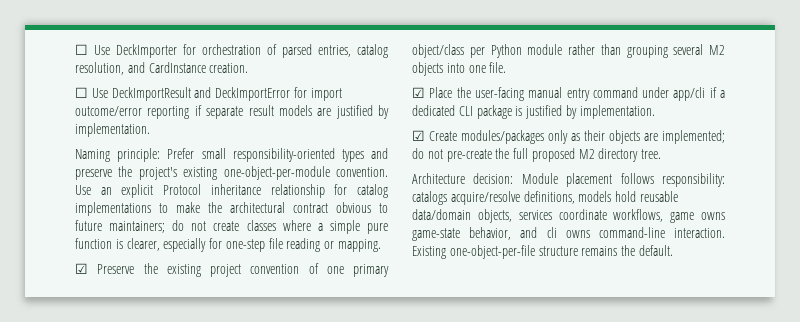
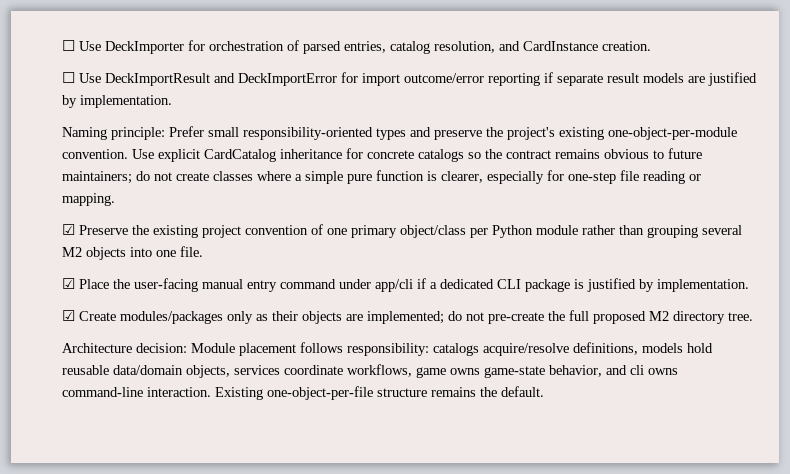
[100,184,388,198] [75,202,328,216] an explicit Protocol inheritance relationship for catalog implementations to make the architectural contract -> [158,148,600,162] explicit CardCatalog inheritance for concrete catalogs so the contract remains

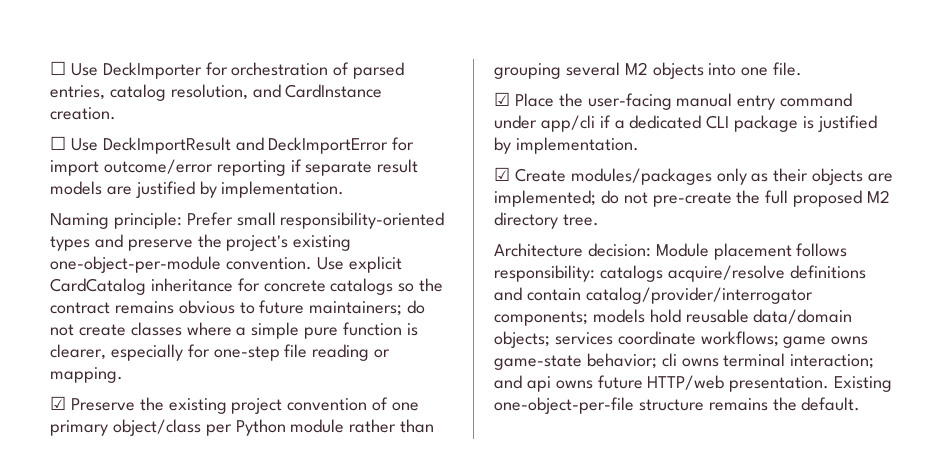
[573,342,638,355] definitions, -> [789,265,866,279] [494,287,813,304] [494,311,588,326] definitions and contain catalog/provider/interrogator components;
[186,365,230,378] objects, -> [494,331,550,348] objects;
[347,364,412,377] workflows, -> [700,331,779,347] workflows;
[549,365,678,377] [62,387,211,397] behavior, and cli owns command-line interaction. -> [586,353,875,369] [494,375,830,392] behavior; cli owns terminal interaction; and api owns future HTTP/web presentation.

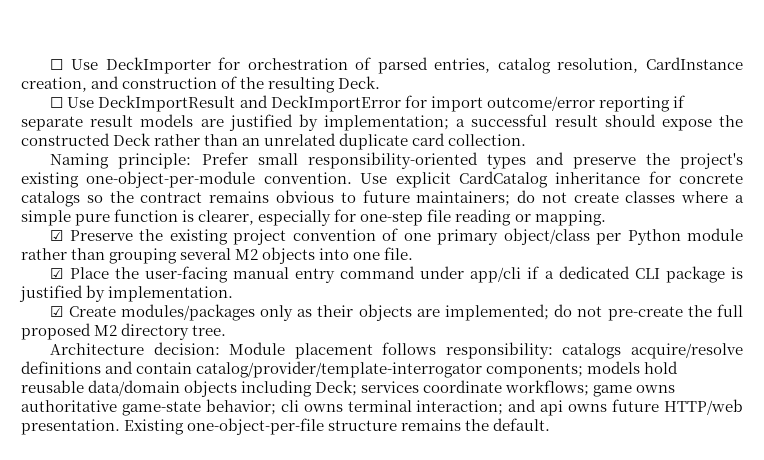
[252,84,383,98] [50,107,116,120] and CardInstance creation. -> [646,57,744,70] [21,76,381,93] CardInstance creation, and construction of the resulting Deck.
[221,181,345,198] implementation. -> [324,114,743,131] [21,133,527,150] implementation; a successful result should expose the constructed Deck rather than an unrelated duplicate card collection.
[585,287,813,304] catalog/provider/interrogator -> [196,361,483,378] catalog/provider/template-interrogator
[494,331,550,348] objects; -> [184,380,358,397] objects including Deck;
(869, 340) none -> [21,400,117,412] authoritative

